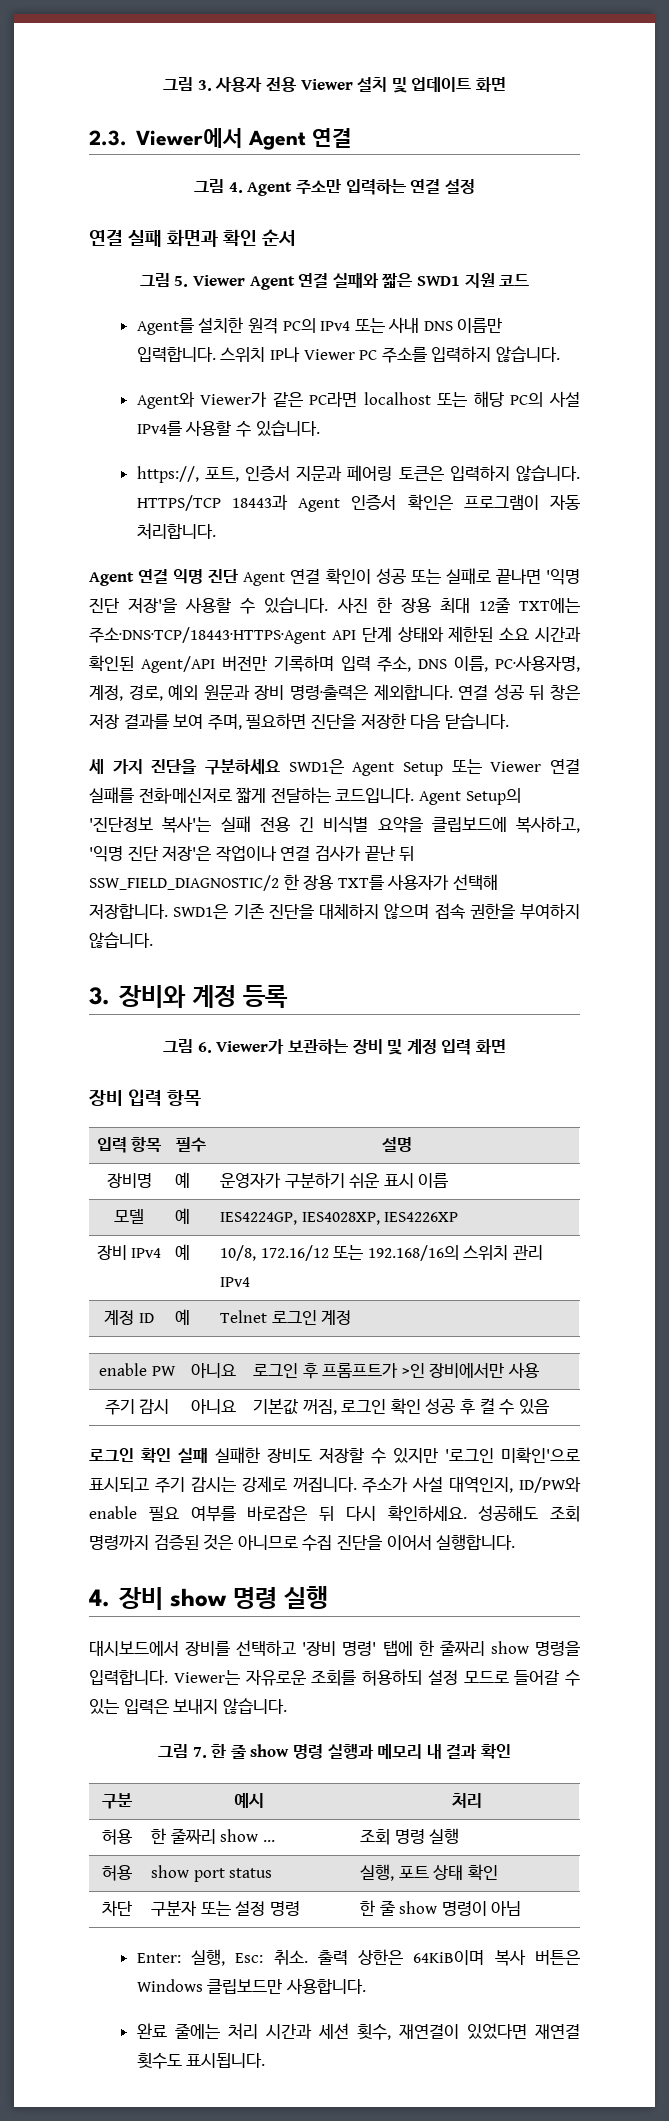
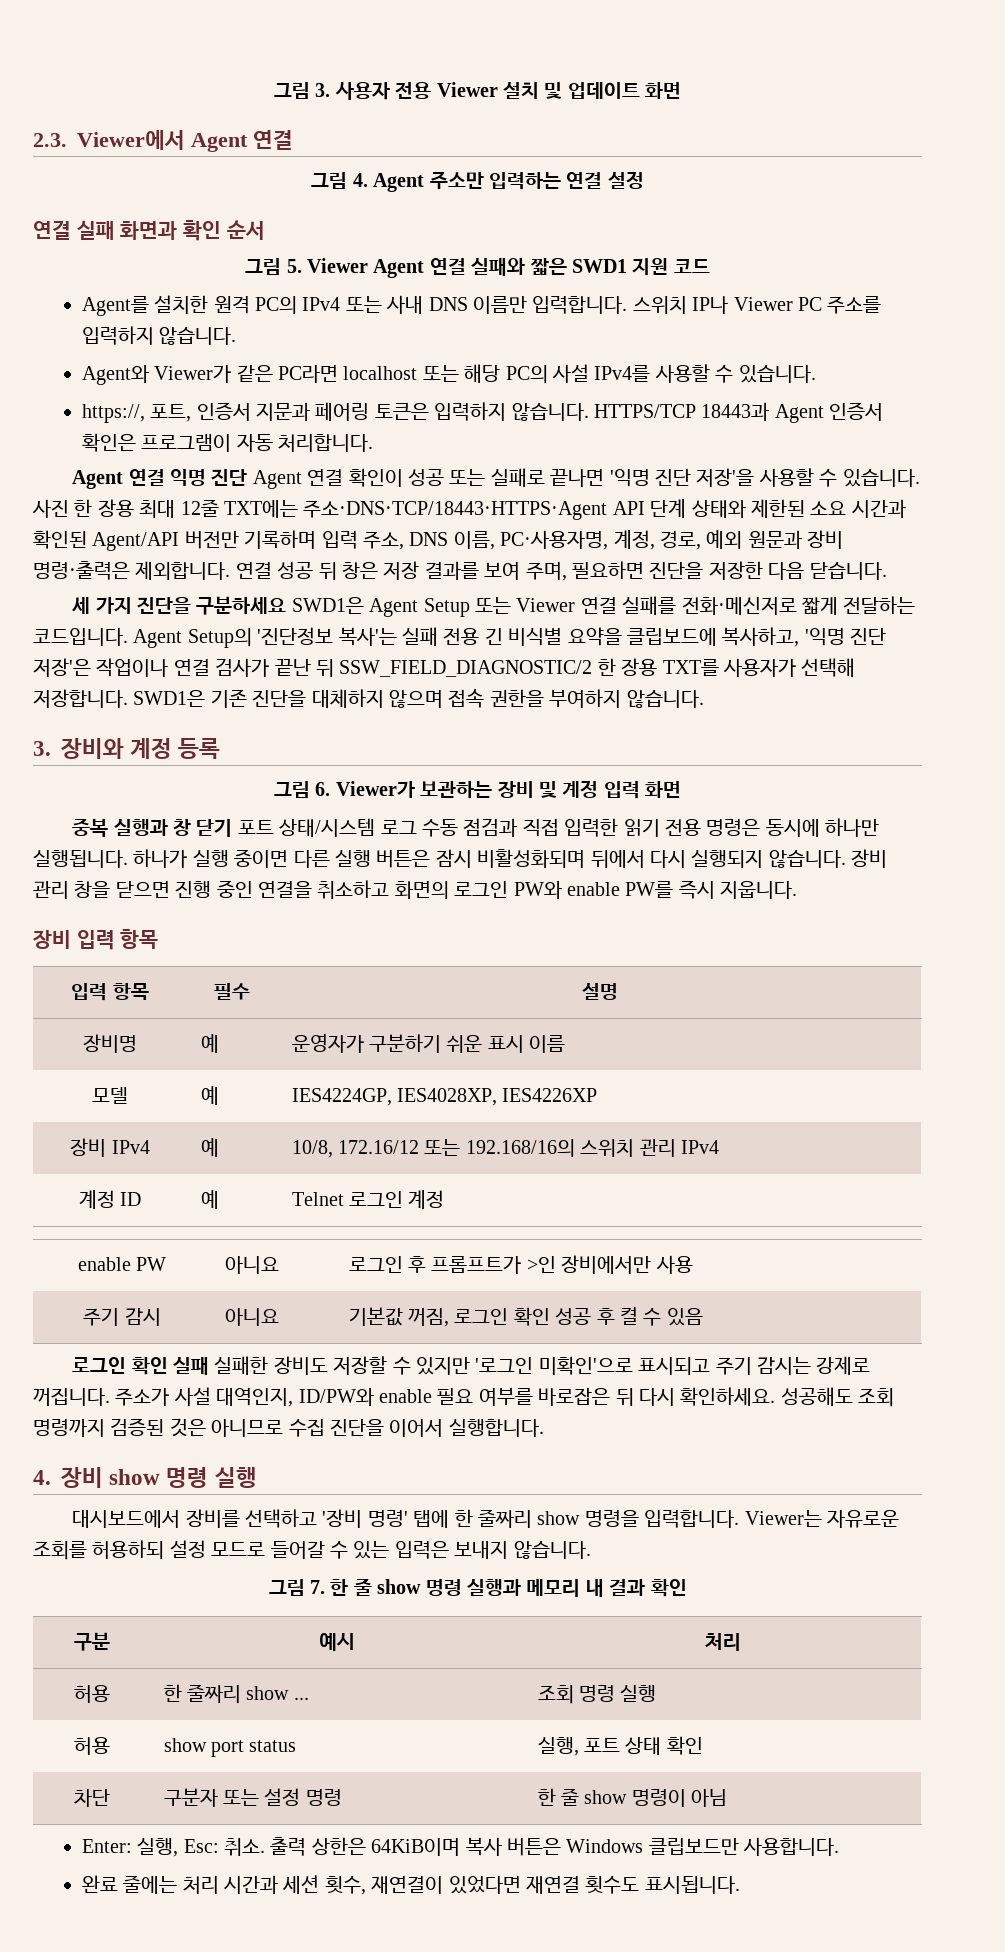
(506, 1046) none -> [72,818,880,837] [33,849,888,868] [33,880,798,899] // 중복 실행과 창 닫기 포트 상태/시스템 로그 수동 점검과 직접 입력한 읽기 전용 명령은 동시에 하나만 실행됩니다. 하나가 실행 중이면 다른 실행 버튼은 잠시 비활성화되며 뒤에서 다시 실행되지 않습니다. 장비 관리 창을 닫으면 진행 중인 연결을 취소하고 화면의 로그인 PW와 enable PW를 즉시 지웁니다.

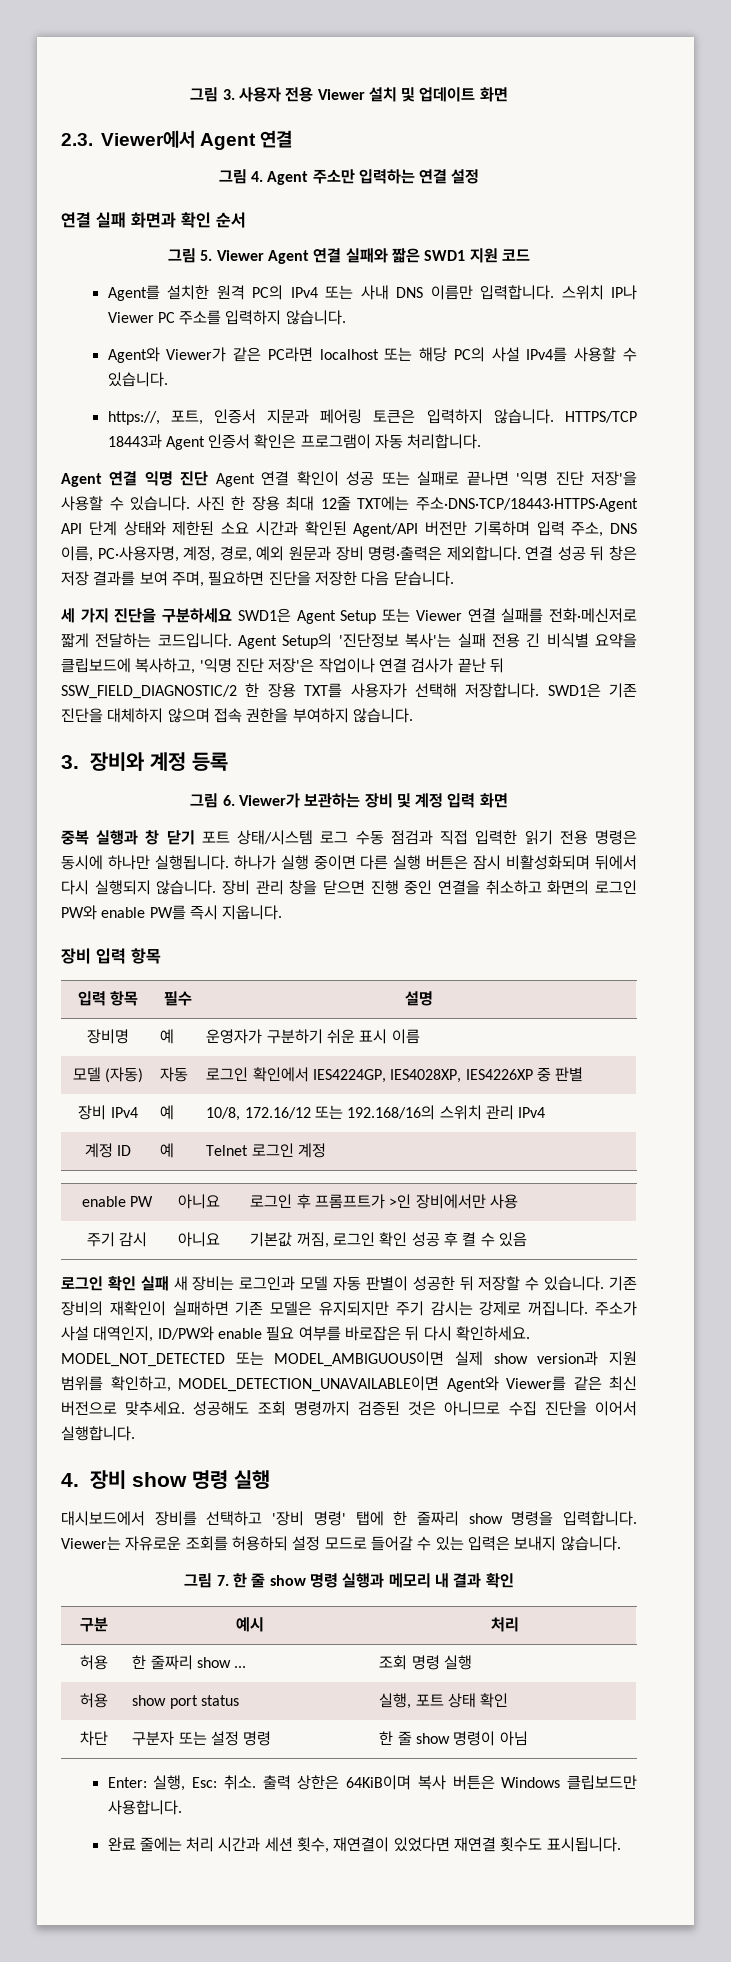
[200,1086,219,1105] | 예 | -> [105,1067,144,1083] [160,1067,189,1082] [206,1067,309,1082] (자동) | 자동 | 로그인 확인에서
(598, 1095) none -> [537,1067,584,1082] 중 판별
[214,1356,711,1375] 실패한 장비도 저장할 수 있지만 '로그인 미확인'으로 표시되고 -> [173,1276,637,1291] [61,1301,389,1316] 새 장비는 로그인과 모델 자동 판별이 성공한 뒤 저장할 수 있습니다. 기존 장비의 재확인이 실패하면 기존 모델은 유지되지만
(776, 1396) none -> [61,1351,638,1367] [61,1376,637,1392] [61,1401,186,1416] MODEL_NOT_DETECTED 또는 MODEL_AMBIGUOUS이면 실제 show version과 지원 범위를 확인하고, MODEL_DETECTION_UNAVAILABLE이면 Agent와 Viewer를 같은 최신 버전으로 맞추세요.

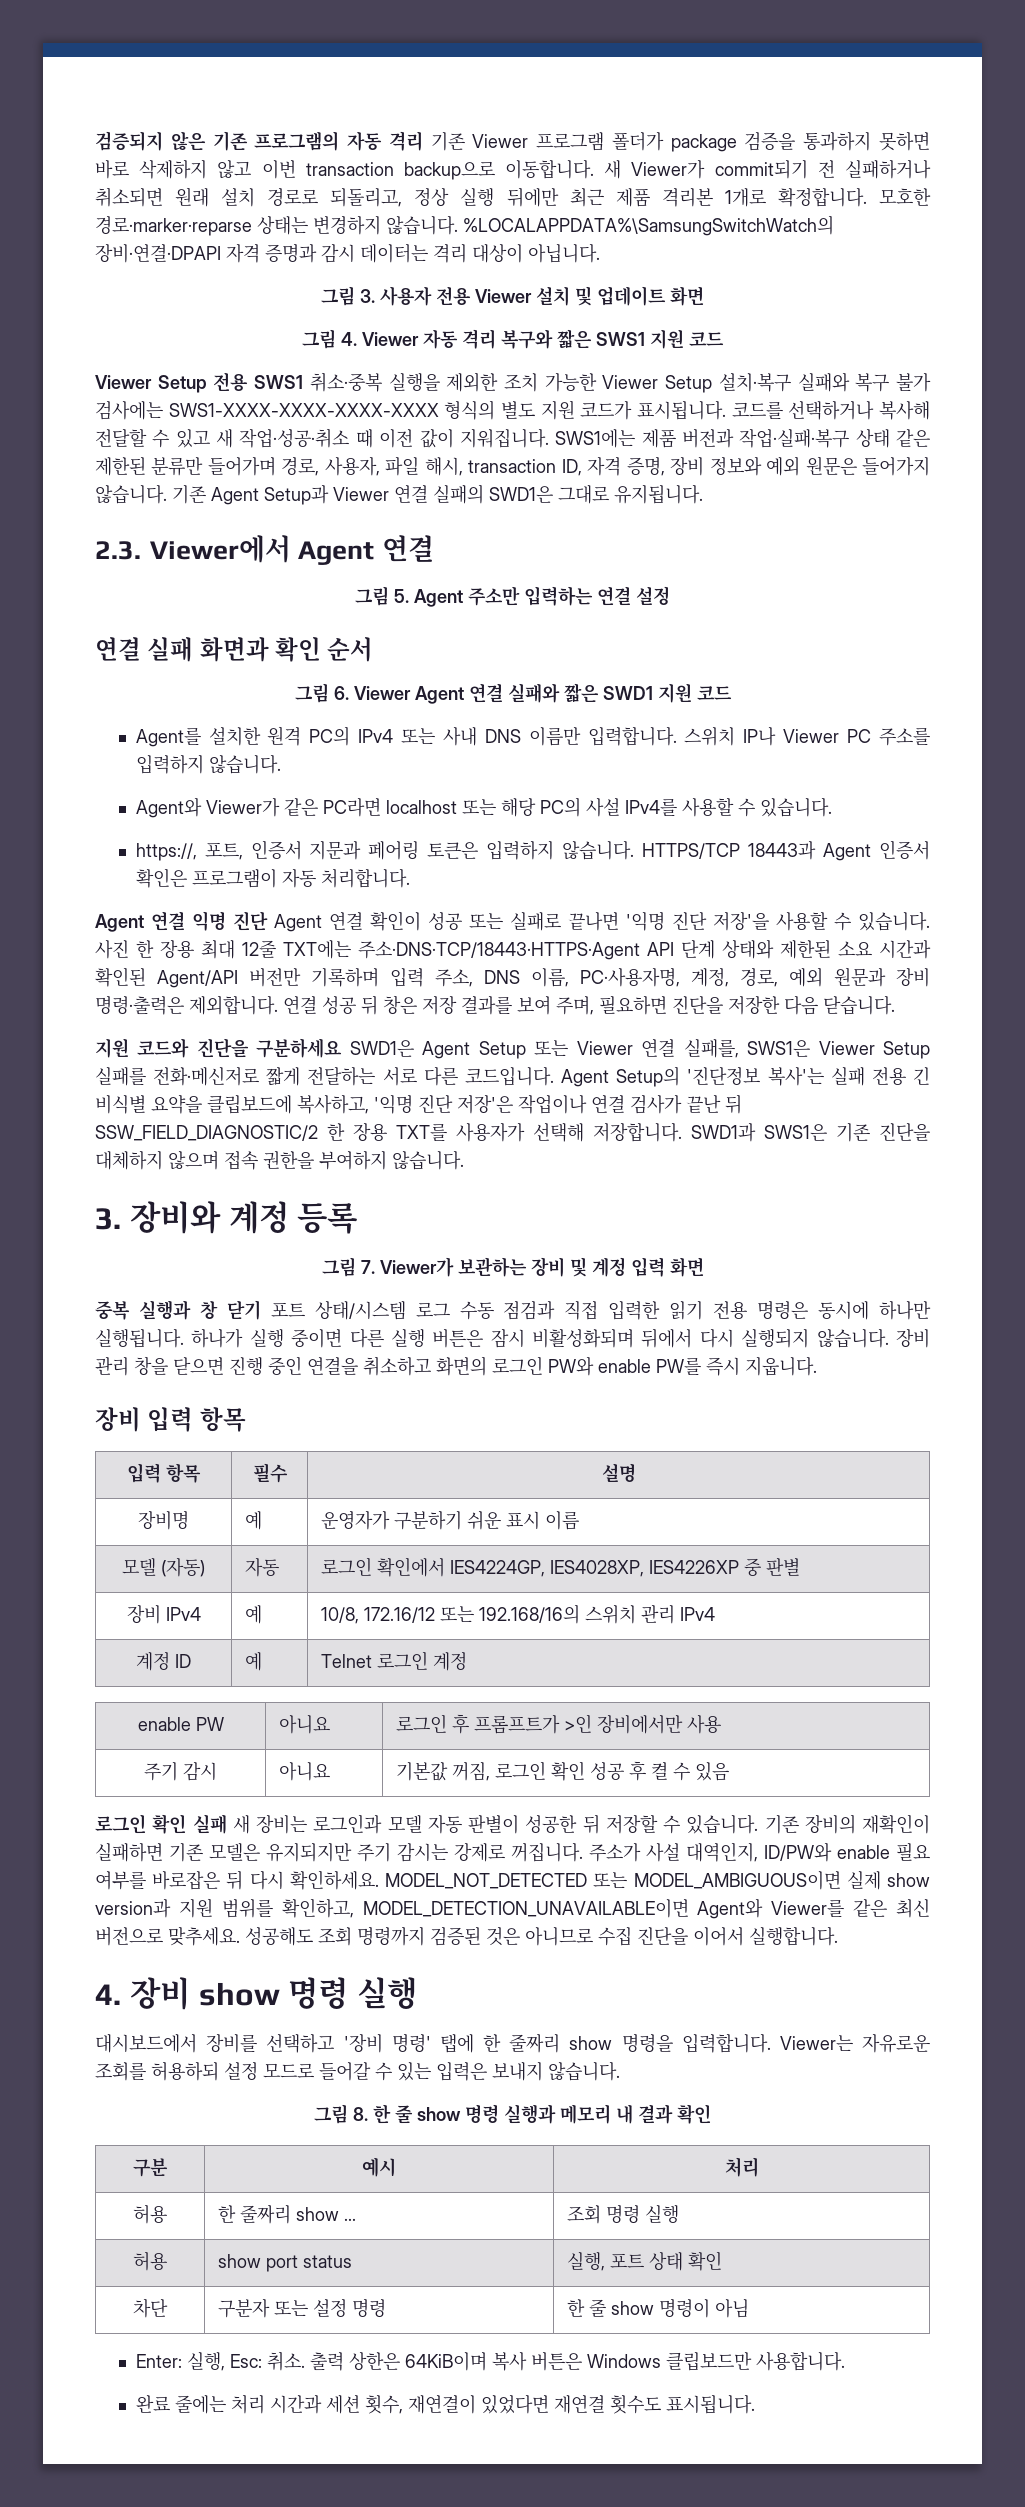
(190, 94) none -> [95,131,930,152] [95,159,931,180] [95,187,932,207] [95,215,834,236] [95,243,600,263] 검증되지 않은 기존 프로그램의 자동 격리 기존 Viewer 프로그램 폴더가 package 검증을 통과하지 못하면 바로 삭제하지 않고 이번 transaction backup으로 이동합니다. 새 Viewer가 commit되기 전 실패하거나 취소되면 원래 설치 경로로 되돌리고, 정상 실행 뒤에만 최근 제품 격리본 1개로 확정합니다. 모호한 경로·marker·reparse 상태는 변경하지 않습니다. %LOCALAPPDATA%\SamsungSwitchWatch의 장비·연결·DPAPI 자격 증명과 감시 데이터는 격리 대상이 아닙니다. //
(508, 94) none -> [302,329,724,349] [95,372,931,393] [95,400,930,420] [95,428,930,448] [95,456,930,476] [95,484,703,505] // 그림 4. Viewer 자동 격리 복구와 짧은 SWS1 지원 코드 // Viewer Setup 전용 SWS1 취소·중복 실행을 제외한 조치 가능한 Viewer Setup 설치·복구 실패와 복구 불가 검사에는 SWS1-XXXX-XXXX-XXXX-XXXX 형식의 별도 지원 코드가 표시됩니다. 코드를 선택하거나 복사해 전달할 수 있고 새 작업·성공·취소 때 이전 값이 지워집니다. SWS1에는 제품 버전과 작업·실패·복구 상태 같은 제한된 분류만 들어가며 경로, 사용자, 파일 해시, transaction ID, 자격 증명, 장비 정보와 예외 원문은 들어가지 않습니다. 기존 Agent Setup과 Viewer 연결 실패의 SWD1은 그대로 유지됩니다.
[250,171,263,182] 4. -> [394,589,409,603] 5.
[200,250,213,261] 5. -> [333,686,349,700] 6.
[61,608,109,623] 세 가지 -> [95,1038,190,1058] 지원 코드와
(496, 615) none -> [683,1039,930,1059] 실패를, SWS1은 Viewer Setup
(152, 640) none -> [382,1066,458,1086] 서로 다른
[547,683,601,697] SWD1은 -> [691,1123,827,1142] SWD1과 SWS1은
[222,795,235,806] 6. -> [360,1260,375,1274] 7.
[216,1575,229,1586] 7. -> [353,2107,368,2121] 8.

